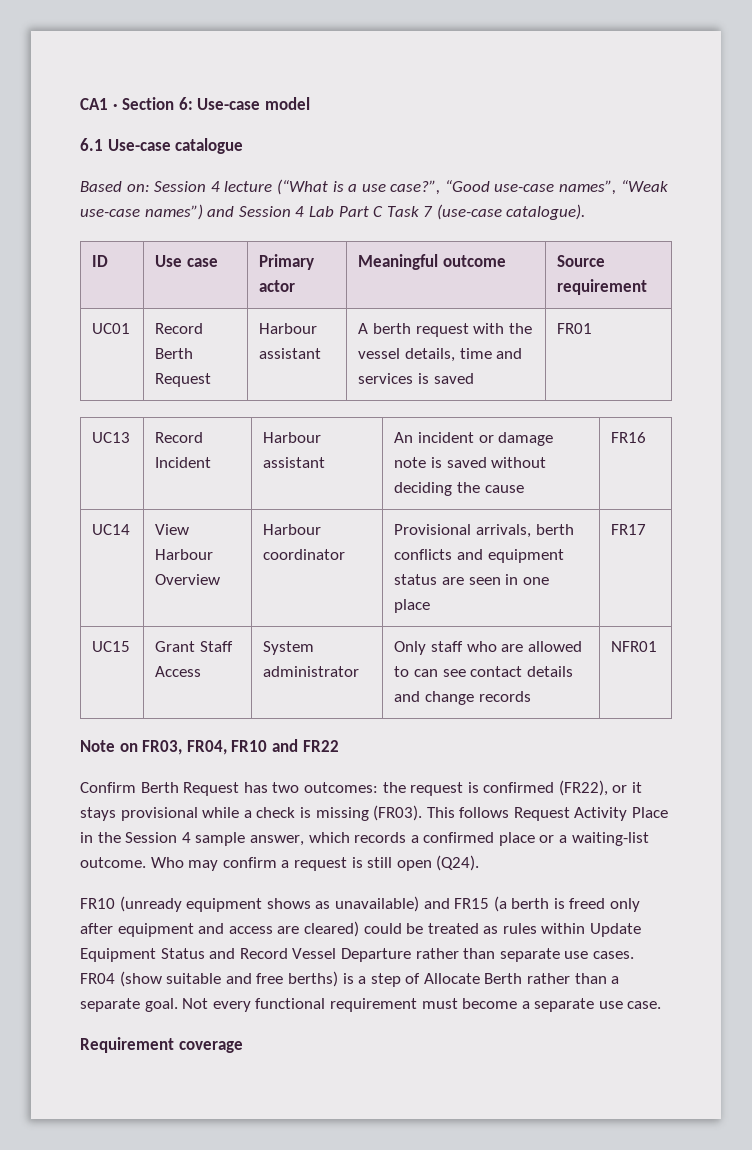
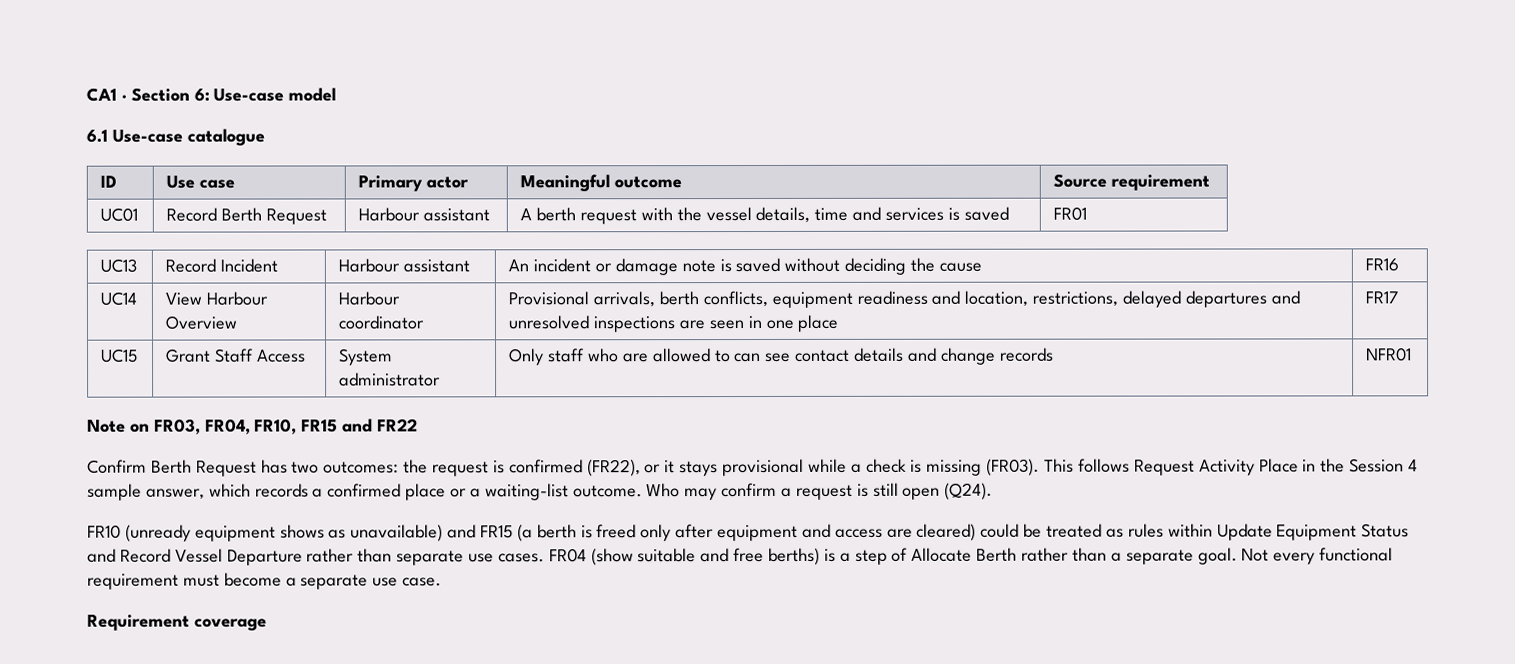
[80,179,668,195] [80,204,586,220] // Based on: Session 4 lecture (“What is a use case?”, “Good use-case names”, “Weak use-case names”) and Session 4 Lab Part C Task 7 (use-case catalogue). -> (265, 137) none
[394,549,564,563] [394,574,438,585] conflicts and equipment status -> [702,290,1300,308] [508,315,677,333] conflicts, equipment readiness and location, restrictions, delayed departures and unresolved inspections
[231,740,268,752] FR10 -> [254,418,339,435] FR10, FR15

